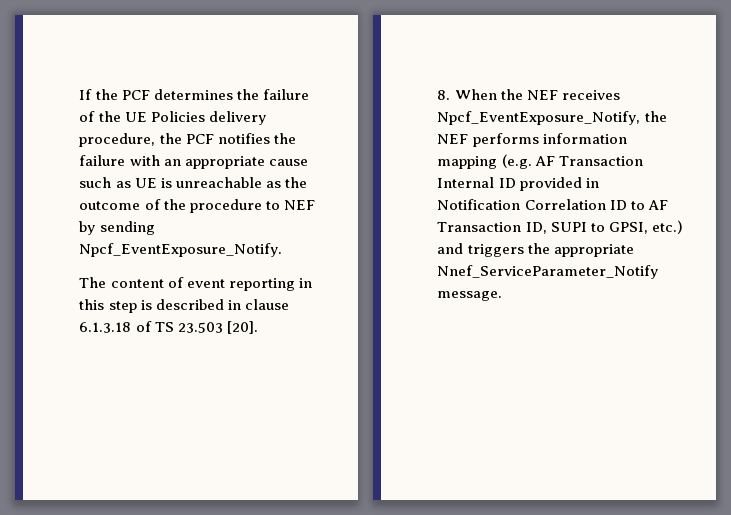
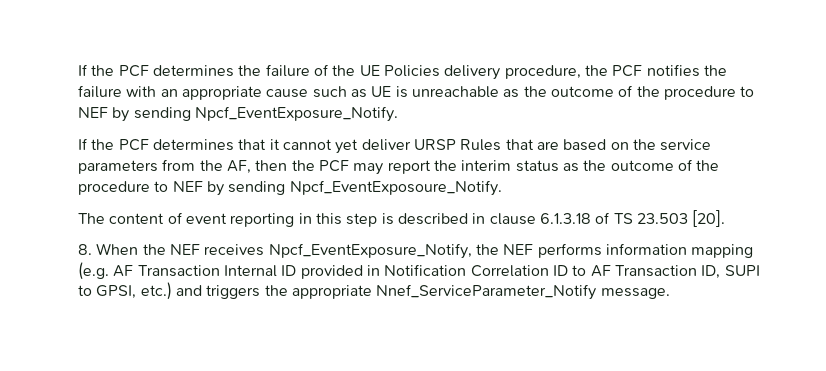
(283, 250) none -> [78,138,712,154] [78,159,720,175] [78,180,502,196] // If the PCF determines that it cannot yet deliver URSP Rules that are based on the service parameters from the AF, then the PCF may report the interim status as the outcome of the procedure to NEF by sending Npcf_EventExposoure_Notify.

